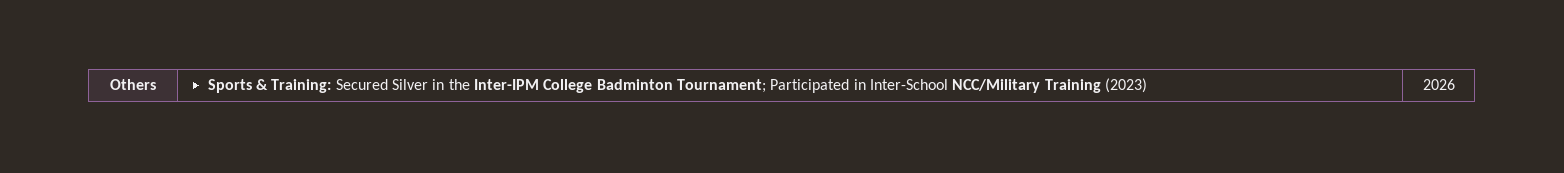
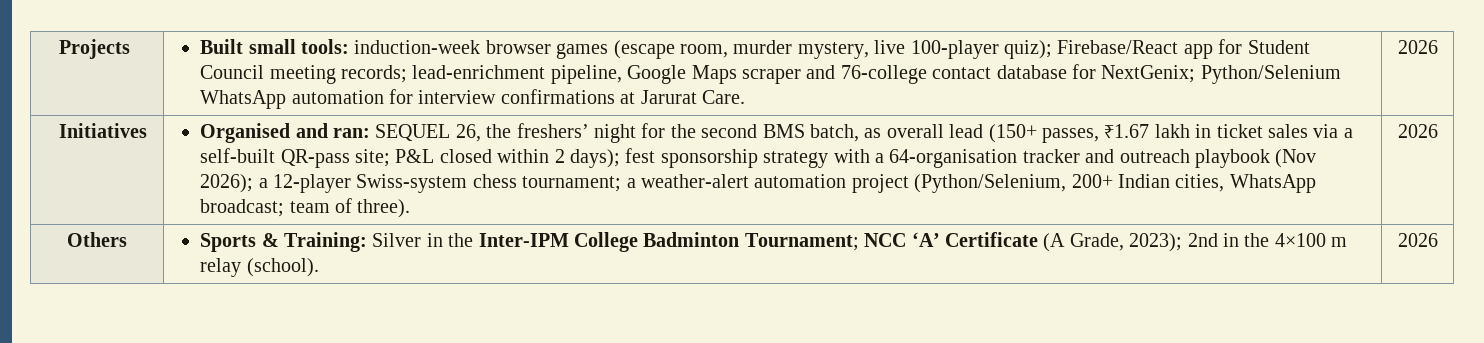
(110, 84) none -> [59,39,131,59] [200,39,1310,59] [200,64,1341,84] [200,89,746,109] [1397,40,1438,54] [59,123,148,138] [200,123,1353,143] [200,148,1317,168] [200,174,1316,193] [200,198,411,218] [1397,124,1438,138] Projects | Built small tools: induction-week browser games (escape room, murder mystery, live 100-player quiz); Firebase/React app for Student Council meeting records; lead-enrichment pipeline, Google Maps scraper and 76-college contact database for NextGenix; Python/Selenium WhatsApp automation for interview confirmations at Jarurat Care. | 2026 // Initiatives | Organised and ran: SEQUEL 26, the freshers’ night for the second BMS batch, as overall lead (150+ passes, ₹1.67 lakh in ticket sales via a self-built QR-pass site; P&L closed within 2 days); fest sponsorship strategy with a 64-organisation tracker and outreach playbook (Nov 2026); a 12-player Swiss-system chess tournament; a weather-alert automation project (Python/Selenium, 200+ Indian cities, WhatsApp broadcast; team of three). | 2026 //
[335,79,388,90] Secured -> (368, 242) none
[770,78,1147,93] Participated in Inter-School NCC/Military Training (2023) -> [864,232,1348,252] [200,258,319,277] NCC ‘A’ Certificate (A Grade, 2023); 2nd in the 4×100 m relay (school).

